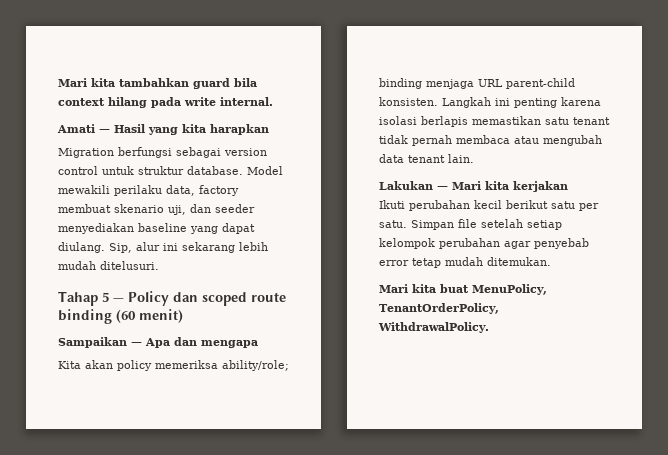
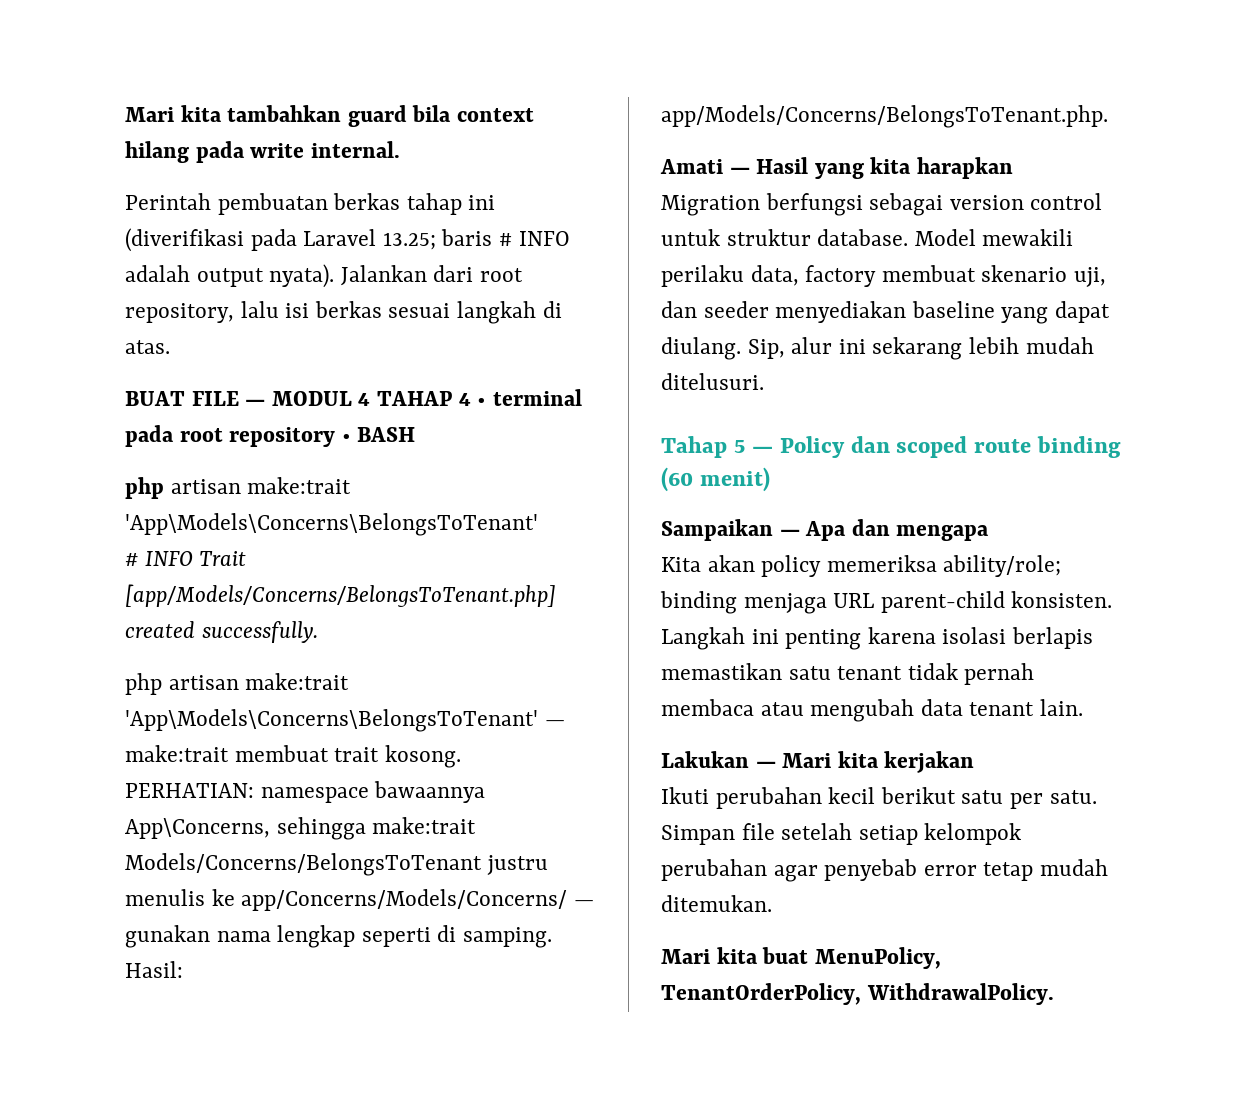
(273, 101) none -> [125,193,496,215] [125,228,570,252] [125,264,524,288] [125,301,562,324] [125,340,170,354] [125,389,582,406] [125,425,416,447] [125,477,352,499] [125,513,538,536] [125,551,247,566] [125,584,556,607] [125,621,318,643] [125,673,350,695] [125,709,565,732] [125,745,461,768] [125,781,486,803] [125,817,477,840] [125,853,548,876] [125,889,594,911] [125,925,553,948] [125,961,183,978] [661,105,1108,128] // Perintah pembuatan berkas tahap ini (diverifikasi pada Laravel 13.25; baris # INFO adalah output nyata). Jalankan dari root repository, lalu isi berkas sesuai langkah di atas. // BUAT FILE — MODUL 4 TAHAP 4 • terminal pada root repository • BASH // php artisan make:trait 'App\Models\Concerns\BelongsToTenant' // # INFO Trait [app/Models/Concerns/BelongsToTenant.php] created successfully. // php artisan make:trait 'App\Models\Concerns\BelongsToTenant' — make:trait membuat trait kosong. PERHATIAN: namespace bawaannya App\Concerns, sehingga make:trait Models/Concerns/BelongsToTenant justru menulis ke app/Concerns/Models/Concerns/ — gunakan nama lengkap seperti di samping. Hasil: app/Models/Concerns/BelongsToTenant.php.

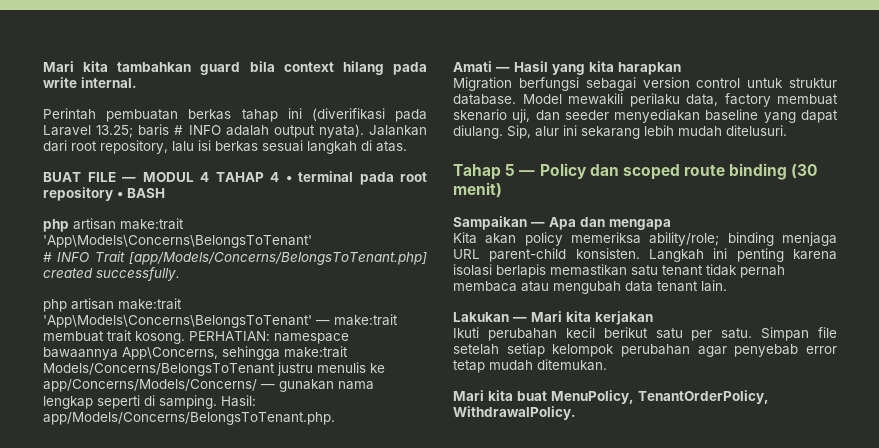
[661,467,693,492] (60 -> [791,164,818,179] (30

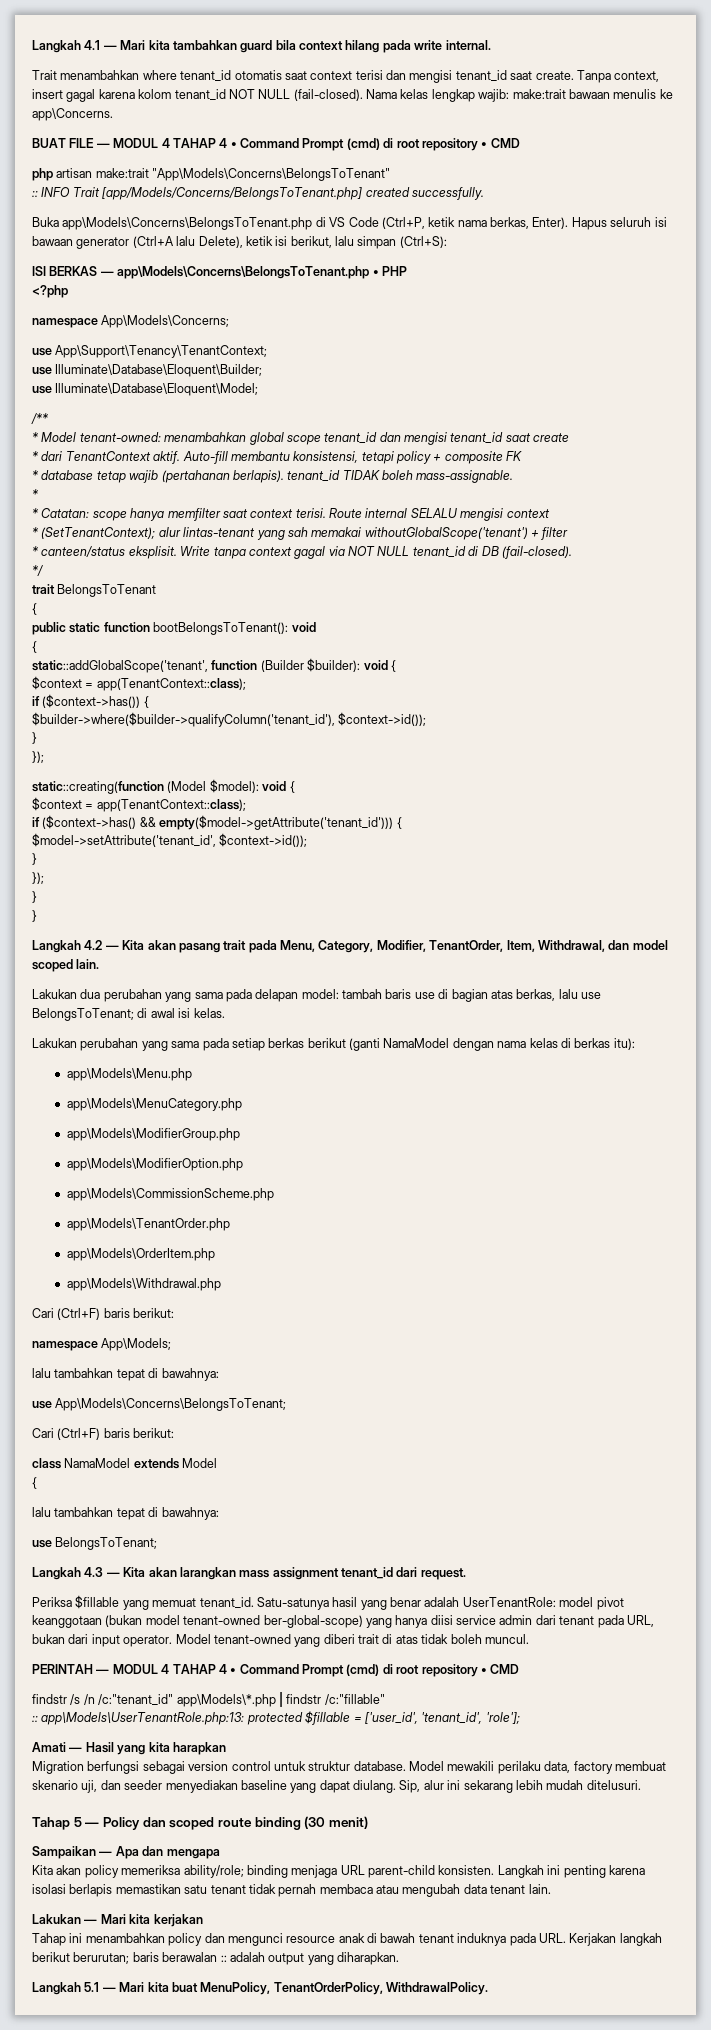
(43, 66) none -> [32,40,117,53] Langkah 4.1 —
[43,108,427,122] [43,124,427,138] [43,140,407,154] Perintah pembuatan berkas tahap ini (diverifikasi pada Laravel 13.25; baris # INFO adalah output nyata). Jalankan dari root repository, lalu isi berkas sesuai langkah di atas. -> [32,70,660,83] [32,89,673,102] [32,108,113,121] Trait menambahkan where tenant_id otomatis saat context terisi dan mengisi tenant_id saat create. Tanpa context, insert gagal karena kolom tenant_id NOT NULL (fail-closed). Nama kelas lengkap wajib: make:trait bawaan menulis ke app\Concerns.
[298,171,427,185] [43,187,165,201] [43,218,184,232] [43,235,312,248] [43,252,52,262] terminal pada root repository • BASH // php artisan make:trait 'App\Models\Concerns\BelongsToTenant' // # -> [240,138,520,151] [32,168,391,181] [32,191,38,197] Command Prompt (cmd) di root repository • CMD // php artisan make:trait "App\Models\Concerns\BelongsToTenant" // ::
[43,298,182,312] [43,314,398,328] [43,330,349,344] [43,346,348,360] [43,362,385,376] [43,379,374,392] [43,395,256,409] [43,412,335,425] php artisan make:trait 'App\Models\Concerns\BelongsToTenant' — make:trait membuat trait kosong. PERHATIAN: namespace bawaannya App\Concerns, sehingga make:trait Models/Concerns/BelongsToTenant justru menulis ke app/Concerns/Models/Concerns/ — gunakan nama lengkap seperti di samping. Hasil: app/Models/Concerns/BelongsToTenant.php. -> [32,217,667,230] [32,236,447,249] [32,266,407,279] [32,285,68,298] [32,315,230,328] [32,345,268,358] [32,364,263,377] [32,383,259,396] [31,413,49,424] [32,432,570,445] [32,451,523,464] [32,470,514,483] [32,489,39,499] [32,508,550,521] [32,527,569,540] [32,546,572,559] [32,565,44,576] [32,584,157,597] [32,603,37,615] [32,622,316,635] [32,641,37,653] [32,658,396,673] [32,676,246,691] [32,694,149,708] [32,712,427,727] [32,732,37,744] [32,751,44,763] [32,779,295,794] [32,797,246,812] [32,815,402,830] [32,833,308,847] [32,853,37,865] [32,872,44,884] [32,891,37,903] [32,910,37,922] [32,940,668,953] [32,959,100,972] [32,989,601,1002] [32,1008,225,1021] [32,1038,635,1051] [66,1068,192,1081] [66,1098,242,1111] [66,1128,240,1141] [66,1158,243,1171] [66,1188,274,1201] [66,1218,230,1231] [66,1248,215,1261] [66,1278,221,1291] [32,1308,175,1320] [32,1338,172,1351] [32,1368,219,1381] [32,1398,287,1411] [32,1428,175,1440] [32,1458,218,1469] [32,1477,37,1489] [32,1507,219,1520] [32,1537,158,1550] [32,1567,466,1580] [32,1595,624,1610] [32,1615,654,1628] [32,1634,529,1647] [32,1664,520,1677] [32,1692,385,1707] [32,1711,520,1725] Buka app\Models\Concerns\BelongsToTenant.php di VS Code (Ctrl+P, ketik nama berkas, Enter). Hapus seluruh isi bawaan generator (Ctrl+A lalu Delete), ketik isi berikut, lalu simpan (Ctrl+S): // ISI BERKAS — app\Models\Concerns\BelongsToTenant.php • PHP // <?php // namespace App\Models\Concerns; // use App\Support\Tenancy\TenantContext; // use Illuminate\Database\Eloquent\Builder; // use Illuminate\Database\Eloquent\Model; // /** // * Model tenant-owned: menambahkan global scope tenant_id dan mengisi tenant_id saat create // * dari TenantContext aktif. Auto-fill membantu konsistensi, tetapi policy + composite FK // * database tetap wajib (pertahanan berlapis). tenant_id TIDAK boleh mass-assignable. // * // * Catatan: scope hanya memfilter saat context terisi. Route internal SELALU mengisi context // * (SetTenantContext); alur lintas-tenant yang sah memakai withoutGlobalScope('tenant') + filter // * canteen/status eksplisit. Write tanpa context gagal via NOT NULL tenant_id di DB (fail-closed). // */ // trait BelongsToTenant // { // public static function bootBelongsToTenant(): void // { // static::addGlobalScope('tenant', function (Builder $builder): void { // $context = app(TenantContext::class); // if ($context->has()) { // $builder->where($builder->qualifyColumn('tenant_id'), $context->id()); // } // }); // static::creating(function (Model $model): void { // $context = app(TenantContext::class); // if ($context->has() && empty($model->getAttribute('tenant_id'))) { // $model->setAttribute('tenant_id', $context->id()); // } // }); // } // } // Langkah 4.2 — Kita akan pasang trait pada Menu, Category, Modifier, TenantOrder, Item, Withdrawal, dan model scoped lain. // Lakukan dua perubahan yang sama pada delapan model: tambah baris use di bagian atas berkas, lalu use BelongsToTenant; di awal isi kelas. // Lakukan perubahan yang sama pada setiap berkas berikut (ganti NamaModel dengan nama kelas di berkas itu): // app\Models\Menu.php // app\Models\MenuCategory.php // app\Models\ModifierGroup.php // app\Models\ModifierOption.php // app\Models\CommissionScheme.php // app\Models\TenantOrder.php // app\Models\OrderItem.php // app\Models\Withdrawal.php // Cari (Ctrl+F) baris berikut: // namespace App\Models; // lalu tambahkan tepat di bawahnya: // use App\Models\Concerns\BelongsToTenant; // Cari (Ctrl+F) baris berikut: // class NamaModel extends Model // { // lalu tambahkan tepat di bawahnya: // use BelongsToTenant; // Langkah 4.3 — Kita akan larangkan mass assignment tenant_id dari request. // Periksa $fillable yang memuat tenant_id. Satu-satunya hasil yang benar adalah UserTenantRole: model pivot keanggotaan (bukan model tenant-owned ber-global-scope) yang hanya diisi service admin dari tenant pada URL, bukan dari input operator. Model tenant-owned yang diberi trait di atas tidak boleh muncul. // PERINTAH — MODUL 4 TAHAP 4 • Command Prompt (cmd) di root repository • CMD // findstr /s /n /c:"tenant_id" app\Models\*.php | findstr /c:"fillable" // :: app\Models\UserTenantRole.php:13: protected $fillable = ['user_id', 'tenant_id', 'role'];
[453,327,837,341] [453,343,837,357] [453,359,607,373] Ikuti perubahan kecil berikut satu per satu. Simpan file setelah setiap kelompok perubahan agar penyebab error tetap mudah ditemukan. // -> [32,1933,662,1946] [32,1952,399,1965] [32,1982,116,1995] Tahap ini menambahkan policy dan mengunci resource anak di bawah tenant induknya pada URL. Kerjakan langkah berikut berurutan; baris berawalan :: adalah output yang diharapkan. // Langkah 5.1 —

